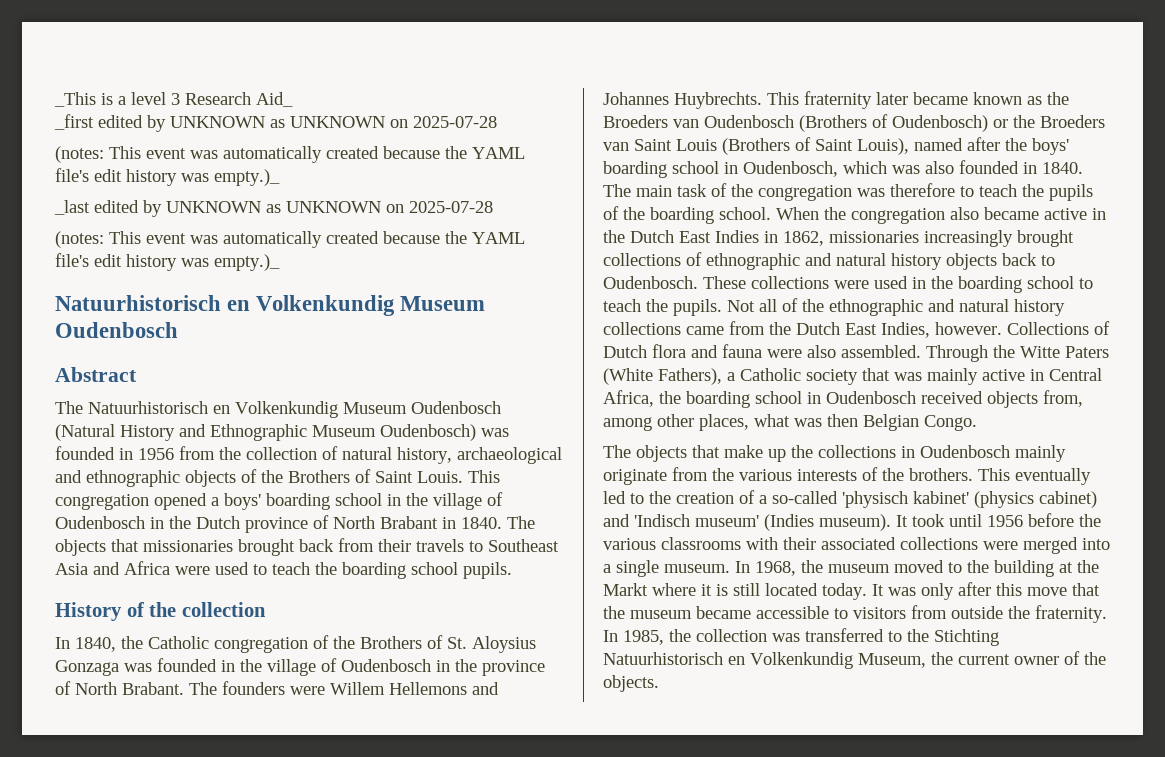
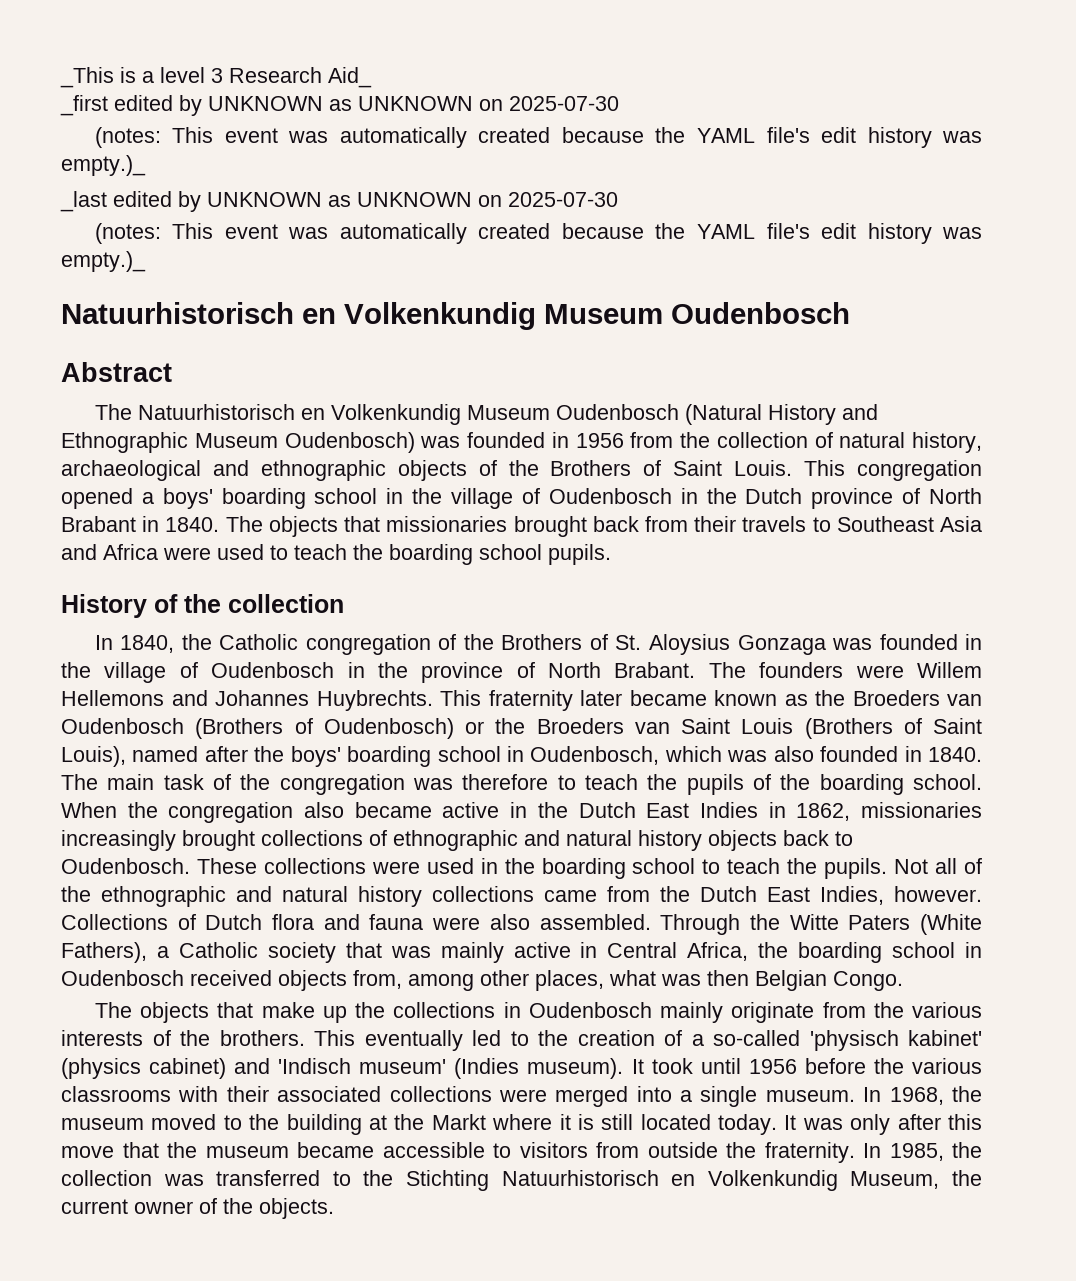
[413,116,497,128] 2025-07-28 -> [509,96,619,111] 2025-07-30
[409,201,493,213] 2025-07-28 -> [508,192,618,207] 2025-07-30

